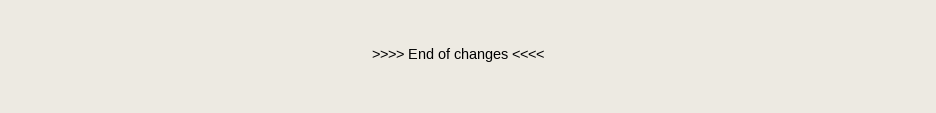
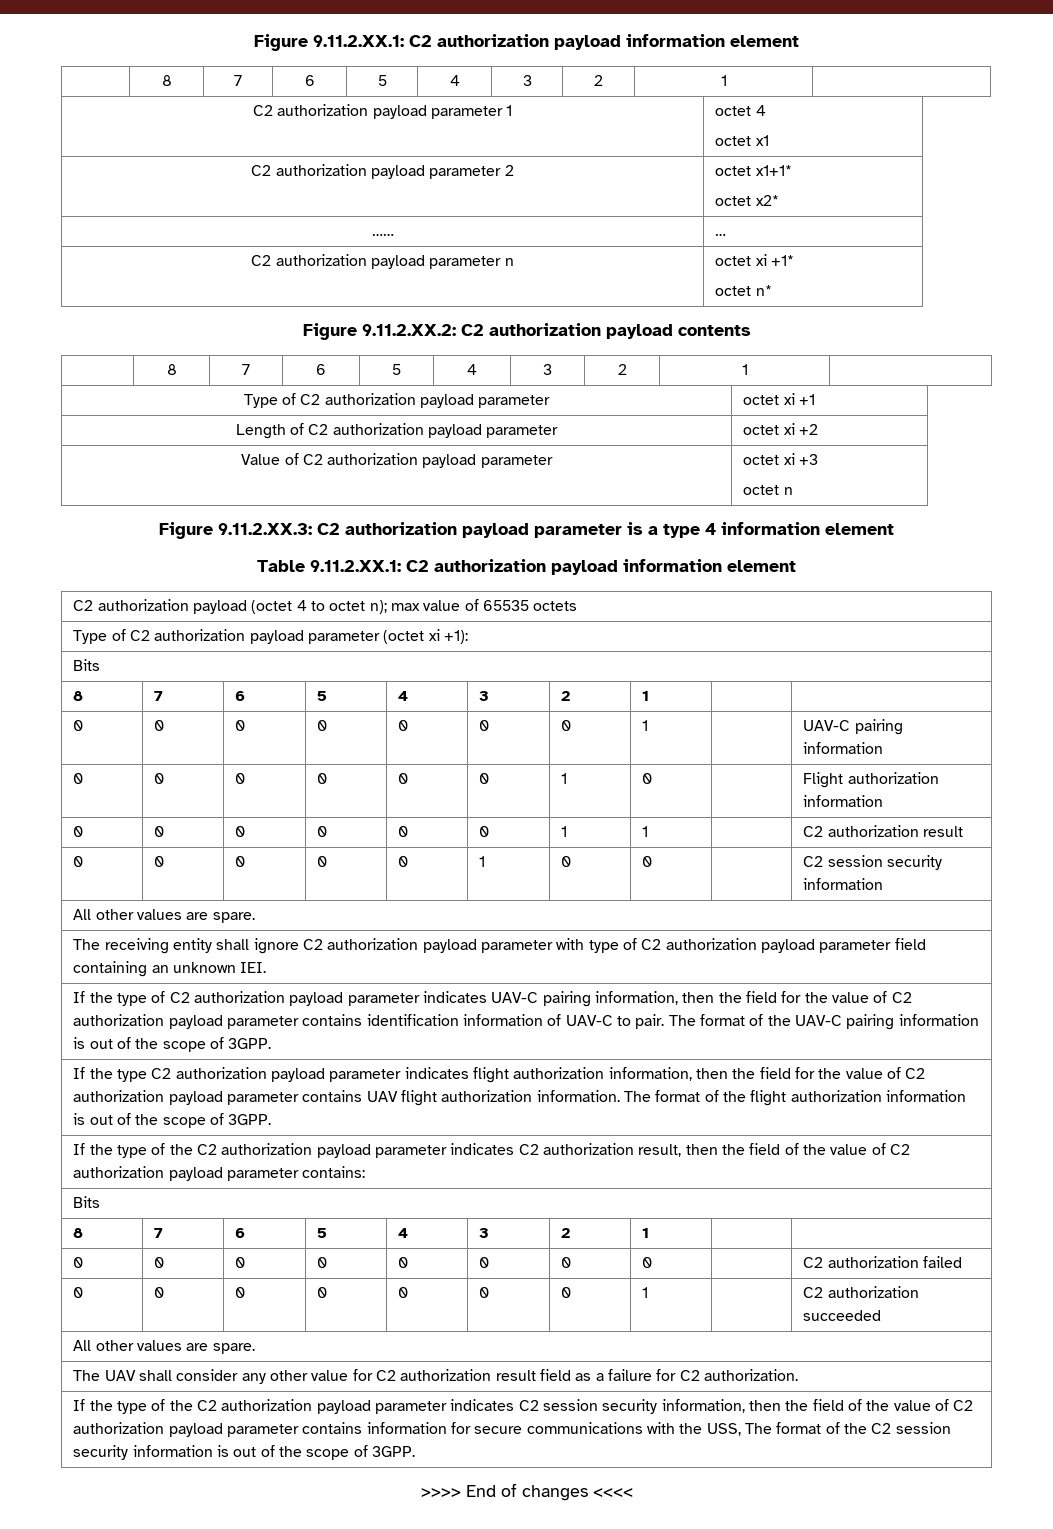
(372, 54) none -> [254,34,799,51] [161,75,172,86] [234,75,242,86] [304,75,315,86] [377,75,387,86] [449,75,460,86] [522,75,532,86] [594,75,603,86] [720,75,727,86] [252,104,513,119] [715,105,766,116] [715,135,769,146] [251,164,514,179] [715,165,792,176] [715,195,779,206] [371,233,394,236] [715,233,727,236] [251,254,514,269] [715,254,795,266] [715,285,772,296] [302,323,751,340] [166,364,177,375] [242,364,250,375] [316,364,326,375] [392,364,401,375] [467,364,477,375] [543,364,552,375] [617,364,627,375] [741,364,748,375] [243,393,551,408] [743,393,816,405] [235,423,559,439] [743,423,819,435] [241,453,553,468] [743,453,819,465] [743,485,793,495] [159,522,894,539] [257,559,796,575] [73,599,578,614] [73,629,469,644] [73,659,101,671] [73,691,84,701] [154,691,164,701] [235,691,246,701] [317,691,328,701] [398,691,409,701] [479,691,490,701] [561,691,571,701] [642,691,650,701] [73,720,84,731] [154,720,165,731] [235,720,246,731] [317,720,328,731] [398,720,409,731] [479,720,490,731] [561,720,572,731] [642,720,649,731] [803,719,903,735] [803,742,884,754] [73,773,84,784] [154,773,165,784] [235,773,246,784] [317,773,328,784] [398,773,409,784] [479,773,490,784] [561,773,568,784] [642,773,653,784] [803,772,939,788] [803,795,884,807] [73,826,84,837] [154,826,165,837] [235,826,246,837] [317,826,328,837] [398,826,409,837] [479,826,490,837] [561,826,568,837] [642,826,649,837] [803,825,964,837] [73,856,84,867] [154,856,165,867] [235,856,246,867] [317,856,328,867] [398,856,409,867] [479,856,486,867] [561,856,572,867] [642,856,653,867] [803,855,943,870] [803,878,884,890] [73,909,255,923] [73,938,926,954] [73,961,267,977] [73,991,912,1007] [73,1014,979,1030] [73,1037,272,1052] [73,1067,926,1083] [73,1090,966,1106] [73,1113,272,1128] [73,1143,910,1158] [73,1166,366,1181] [73,1196,101,1208] [73,1228,84,1238] [154,1228,164,1238] [235,1228,246,1238] [317,1228,328,1238] [398,1228,409,1238] [479,1228,490,1238] [561,1228,571,1238] [642,1228,650,1238] [73,1257,84,1268] [154,1257,165,1268] [235,1257,246,1268] [317,1257,328,1268] [398,1257,409,1268] [479,1257,490,1268] [561,1257,572,1268] [642,1257,653,1268] [803,1256,963,1268] [73,1287,84,1298] [154,1287,165,1298] [235,1287,246,1298] [317,1287,328,1298] [398,1287,409,1298] [479,1287,490,1298] [561,1287,572,1298] [642,1287,649,1298] [803,1286,919,1298] [803,1310,882,1321] [73,1340,255,1354] [73,1369,798,1384] [73,1399,974,1414] [73,1422,951,1437] [73,1445,416,1460] Figure 9.11.2.XX.1: C2 authorization payload information element // | 8 | 7 | 6 | 5 | 4 | 3 | 2 | 1 | // C2 authorization payload parameter 1 | octet 4 // octet x1 // C2 authorization payload parameter 2 | octet x1+1* // octet x2* // …… | … // C2 authorization payload parameter n | octet xi +1* // octet n* // Figure 9.11.2.XX.2: C2 authorization payload contents // | 8 | 7 | 6 | 5 | 4 | 3 | 2 | 1 | // Type of C2 authorization payload parameter | octet xi +1 // Length of C2 authorization payload parameter | octet xi +2 // Value of C2 authorization payload parameter | octet xi +3 // octet n // Figure 9.11.2.XX.3: C2 authorization payload parameter is a type 4 information element // Table 9.11.2.XX.1: C2 authorization payload information element // C2 authorization payload (octet 4 to octet n); max value of 65535 octets // Type of C2 authorization payload parameter (octet xi +1): // Bits // 8 | 7 | 6 | 5 | 4 | 3 | 2 | 1 | | // 0 | 0 | 0 | 0 | 0 | 0 | 0 | 1 | | UAV-C pairing information // 0 | 0 | 0 | 0 | 0 | 0 | 1 | 0 | | Flight authorization information // 0 | 0 | 0 | 0 | 0 | 0 | 1 | 1 | | C2 authorization result // 0 | 0 | 0 | 0 | 0 | 1 | 0 | 0 | | C2 session security information // All other values are spare. // The receiving entity shall ignore C2 authorization payload parameter with type of C2 authorization payload parameter field containing an unknown IEI. // If the type of C2 authorization payload parameter indicates UAV-C pairing information, then the field for the value of C2 authorization payload parameter contains identification information of UAV-C to pair. The format of the UAV-C pairing information is out of the scope of 3GPP. // If the type C2 authorization payload parameter indicates flight authorization information, then the field for the value of C2 authorization payload parameter contains UAV flight authorization information. The format of the flight authorization information is out of the scope of 3GPP. // If the type of the C2 authorization payload parameter indicates C2 authorization result, then the field of the value of C2 authorization payload parameter contains: // Bits // 8 | 7 | 6 | 5 | 4 | 3 | 2 | 1 | | // 0 | 0 | 0 | 0 | 0 | 0 | 0 | 0 | | C2 authorization failed // 0 | 0 | 0 | 0 | 0 | 0 | 0 | 1 | | C2 authorization succeeded // All other values are spare. // The UAV shall consider any other value for C2 authorization result field as a failure for C2 authorization. // If the type of the C2 authorization payload parameter indicates C2 session security information, then the field of the value of C2 authorization payload parameter contains information for secure communications with the USS, The format of the C2 session security information is out of the scope of 3GPP. //

